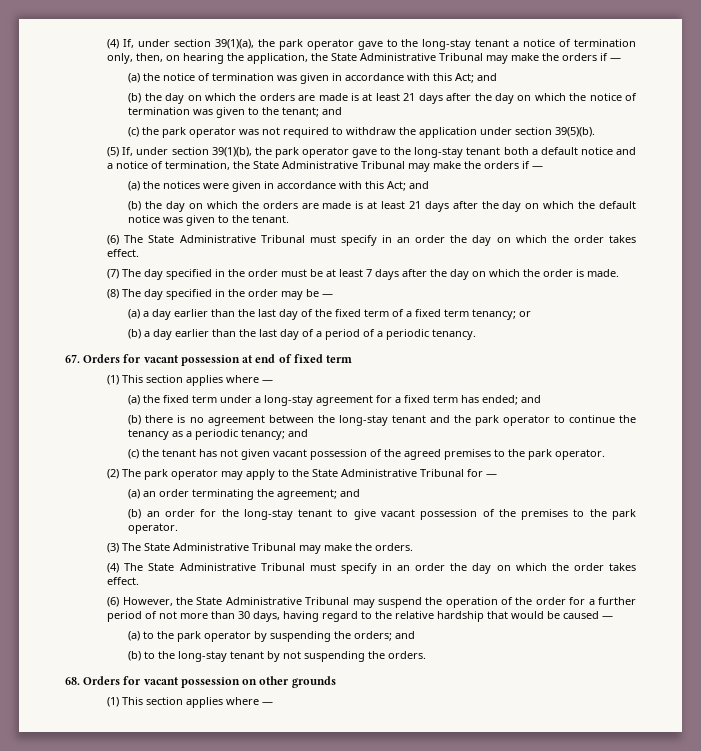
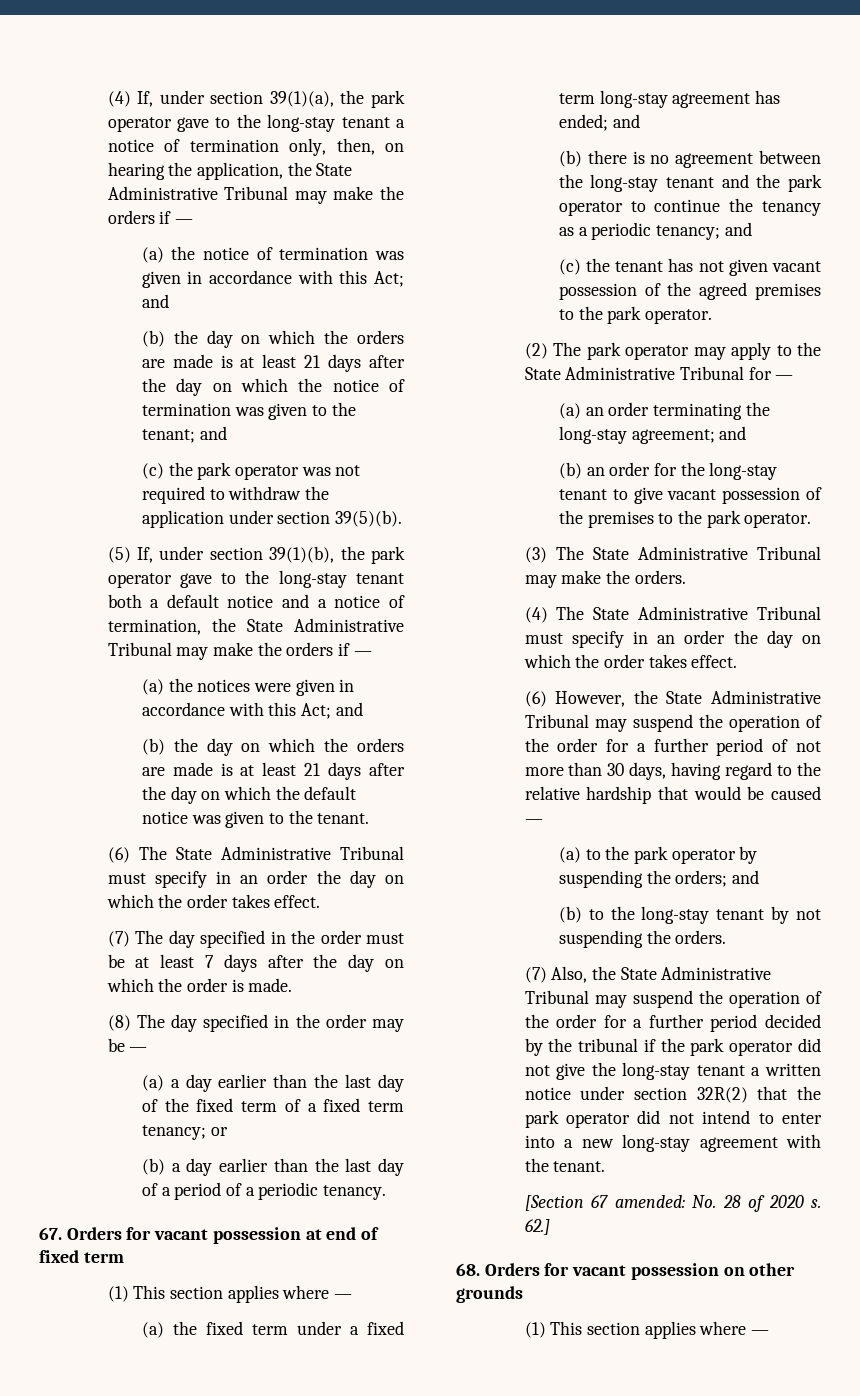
[264,395,459,406] long-stay agreement for a fixed term -> [367,1321,405,1335] [558,90,751,108] fixed term long-stay agreement
(275, 493) none -> [558,426,627,444] long-stay
(427, 655) none -> [524,966,772,983] [524,990,822,1008] [524,1014,821,1032] [524,1038,821,1056] [524,1062,821,1080] [524,1086,821,1103] [524,1110,822,1128] [524,1134,821,1152] [524,1158,606,1172] [524,1195,821,1212] [524,1219,550,1235] // (7) Also, the State Administrative Tribunal may suspend the operation of the order for a further period decided by the tribunal if the park operator did not give the long-stay tenant a written notice under section 32R(2) that the park operator did not intend to enter into a new long-stay agreement with the tenant. // [Section 67 amended: No. 28 of 2020 s. 62.]

